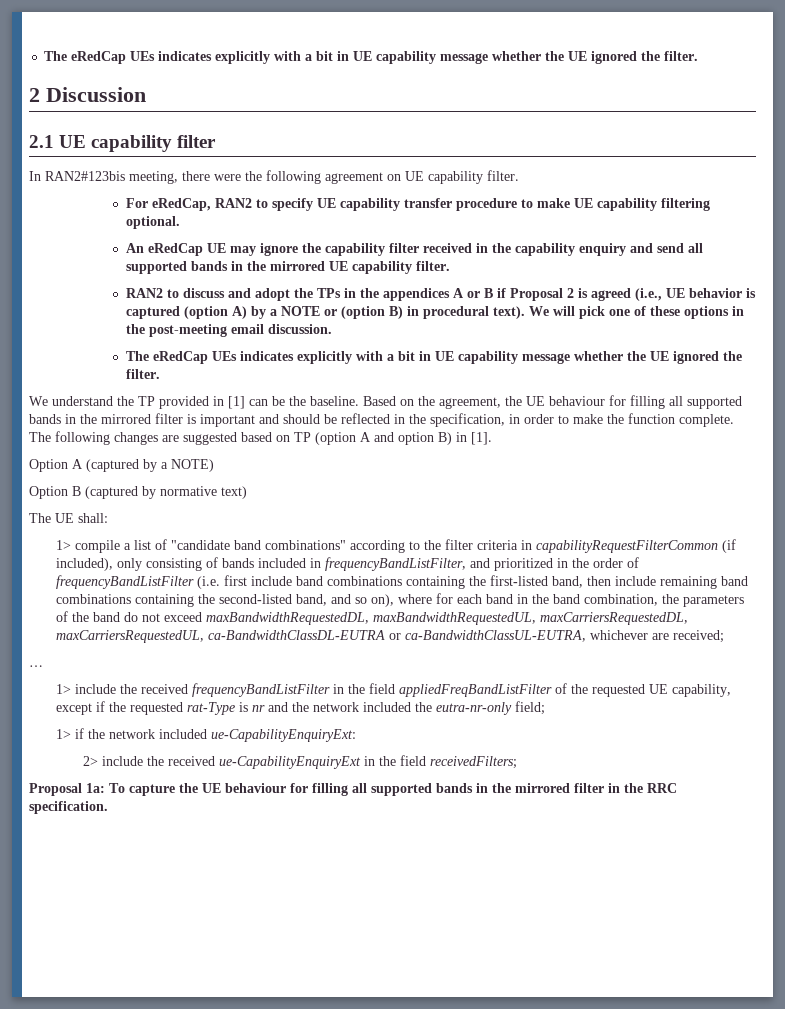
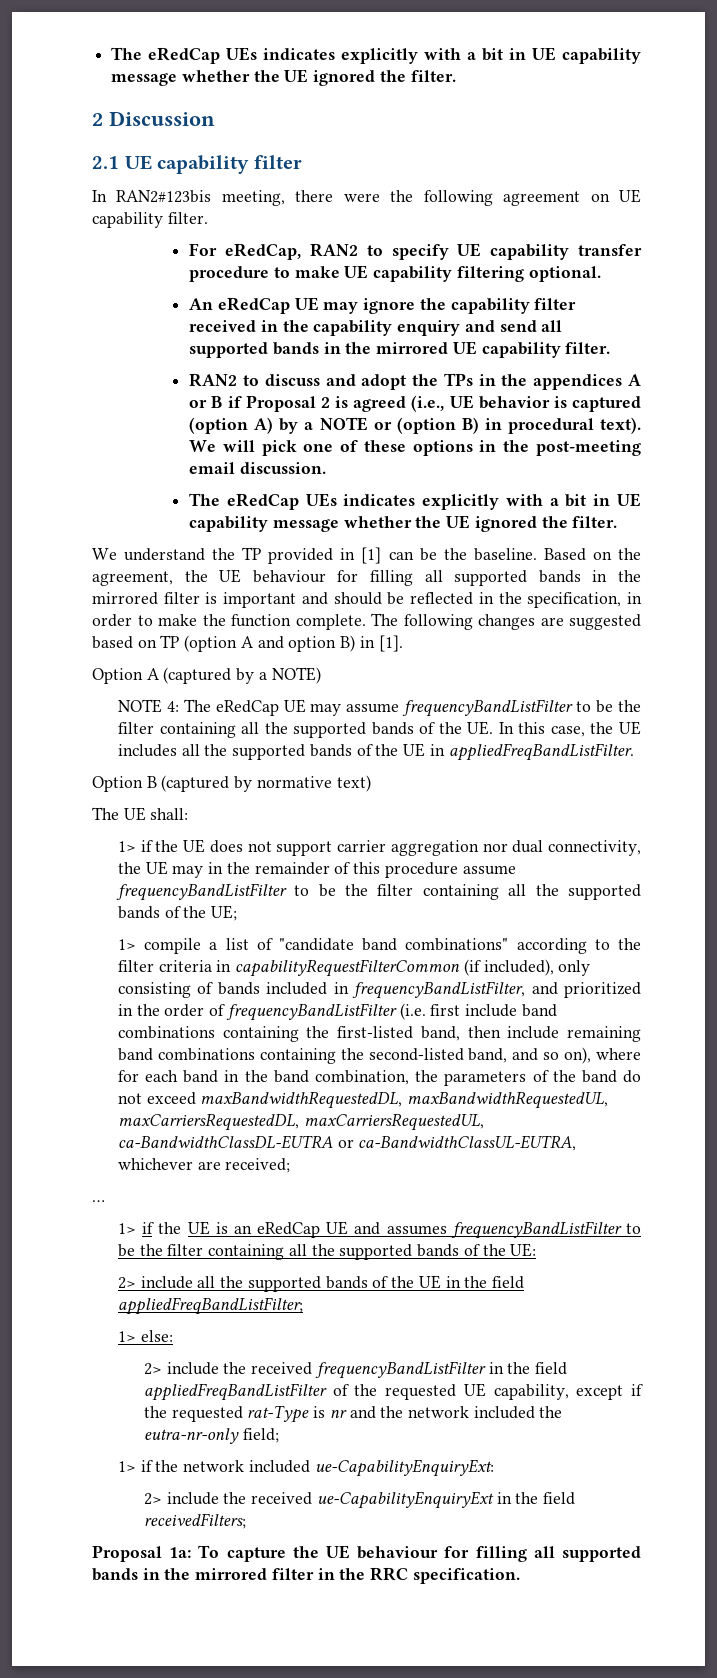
(214, 465) none -> [117,699,642,717] [117,721,641,738] [117,743,634,761] // NOTE 4: The eRedCap UE may assume frequencyBandListFilter to be the filter containing all the supported bands of the UE. In this case, the UE includes all the supported bands of the UE in appliedFreqBandListFilter.
(108, 518) none -> [117,839,641,856] [117,861,516,878] [115,883,641,901] [117,905,238,921] // 1> if the UE does not support carrier aggregation nor dual connectivity, the UE may in the remainder of this procedure assume frequencyBandListFilter to be the filter containing all the supported bands of the UE;
(72, 689) none -> [142,1221,641,1239] [117,1243,537,1260] [117,1275,524,1292] [117,1297,303,1315] [117,1330,173,1342] [143,1363,162,1375] if the UE is an eRedCap UE and assumes frequencyBandListFilter to be the filter containing all the supported bands of the UE: // 2> include all the supported bands of the UE in the field appliedFreqBandListFilter; // 1> else: // 2>

